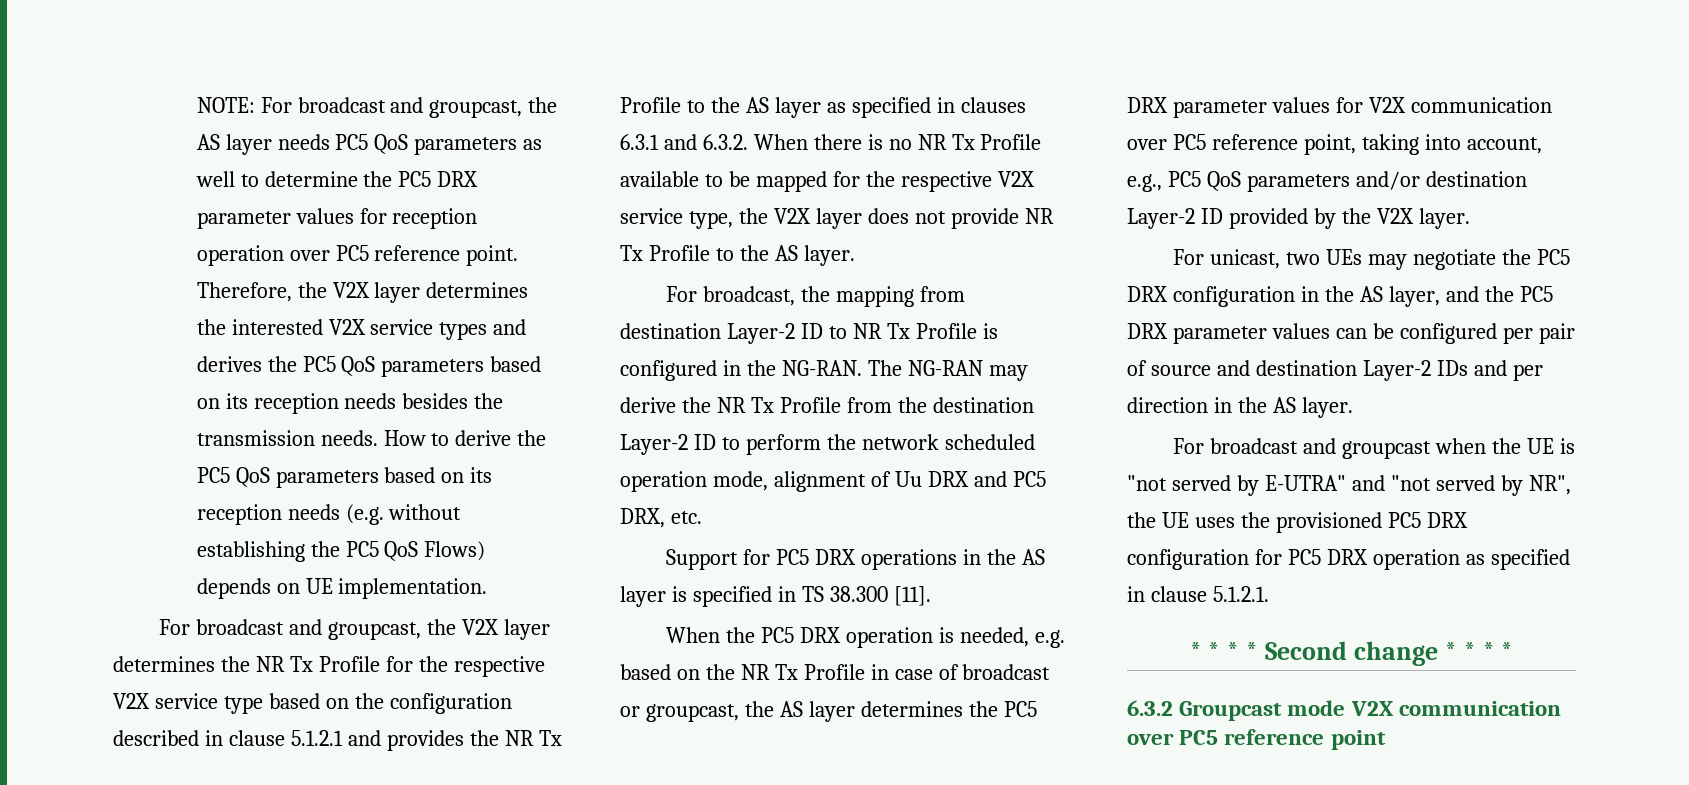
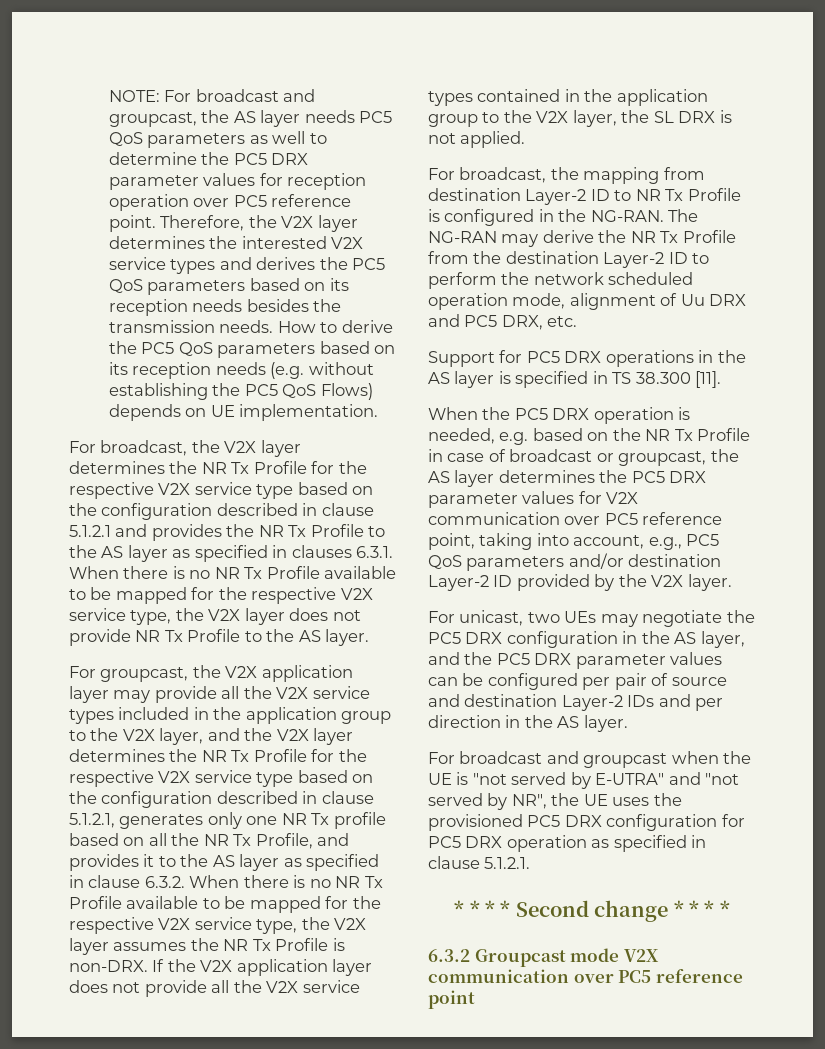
[196,619,422,640] broadcast and groupcast, -> [100,440,188,456] broadcast,
[620,134,748,150] 6.3.1 and 6.3.2. -> [356,546,394,558] 6.3.1.
(855, 255) none -> [69,665,353,682] [69,686,370,703] [69,707,392,724] [69,728,354,745] [69,749,367,762] [69,770,374,787] [69,791,374,808] [69,812,386,829] [69,833,350,849] [69,854,380,871] [69,875,383,888] [69,896,381,913] [69,917,367,934] [69,938,345,955] [69,959,373,976] [69,980,360,997] [428,89,708,106] [428,110,732,127] [428,131,526,148] // For groupcast, the V2X application layer may provide all the V2X service types included in the application group to the V2X layer, and the V2X layer determines the NR Tx Profile for the respective V2X service type based on the configuration described in clause 5.1.2.1, generates only one NR Tx profile based on all the NR Tx Profile, and provides it to the AS layer as specified in clause 6.3.2. When there is no NR Tx Profile available to be mapped for the respective V2X service type, the V2X layer assumes the NR Tx Profile is non-DRX. If the V2X application layer does not provide all the V2X service types contained in the application group to the V2X layer, the SL DRX is not applied.

